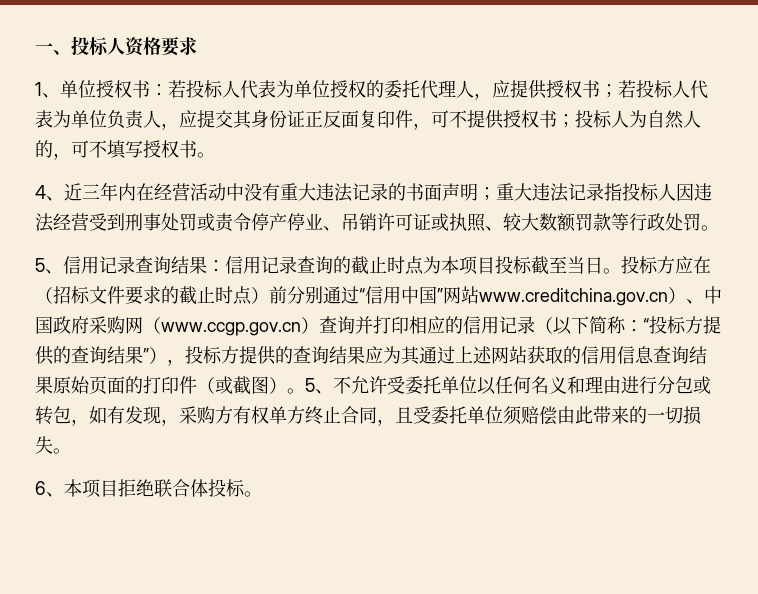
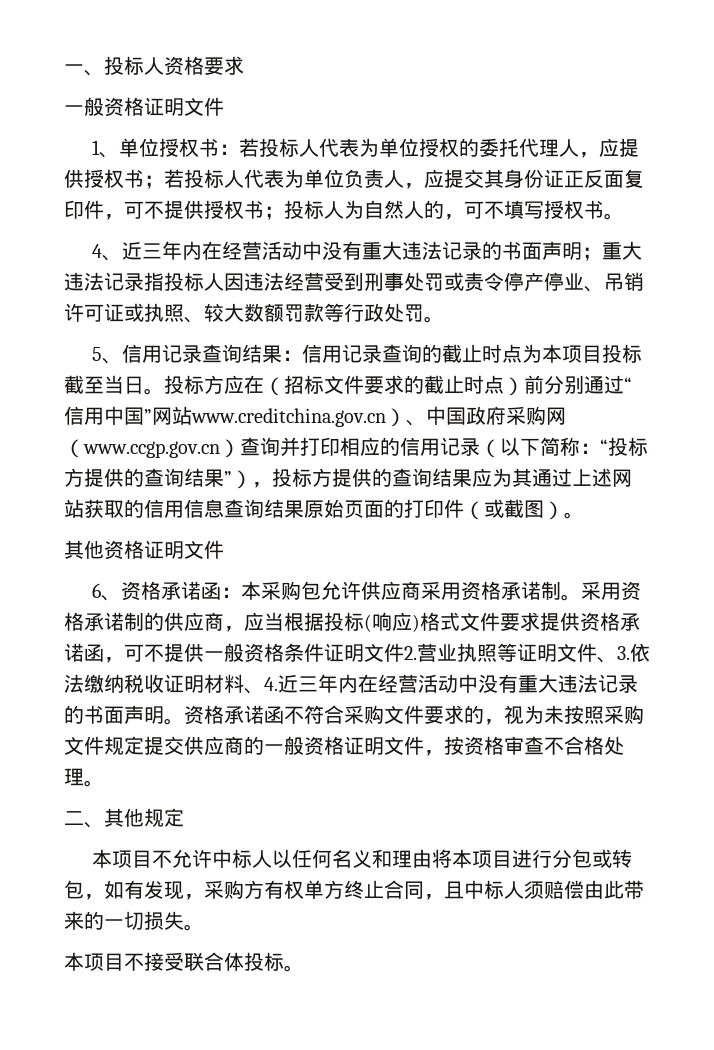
(197, 46) none -> [64,97,224,117] // 一般资格证明文件
[305,376,477,395] 5、不允许受委托单位 -> [64,540,224,560] [91,581,641,601] [64,612,640,632] [64,643,650,663] [64,674,638,694] [64,705,644,725] [64,736,624,756] [64,768,104,787] [64,808,184,828] [91,849,272,868] // 其他资格证明文件 // 6、资格承诺函：本采购包允许供应商采用资格承诺制。采用资格承诺制的供应商，应当根据投标(响应)格式文件要求提供资格承诺函，可不提供一般资格条件证明文件2.营业执照等证明文件、3.依法缴纳税收证明材料、4.近三年内在经营活动中没有重大违法记录的书面声明。资格承诺函不符合采购文件要求的，视为未按照采购文件规定提交供应商的一般资格证明文件，按资格审查不合格处理。 // 二、其他规定 // 本项目不允许中标人
(621, 385) none -> [431,849,512,868] 将本项目
[413,406,503,425] 受委托单位 -> [464,880,524,899] 中标人
[35,479,154,498] 6、本项目拒绝 -> [64,952,184,971] 本项目不接受

